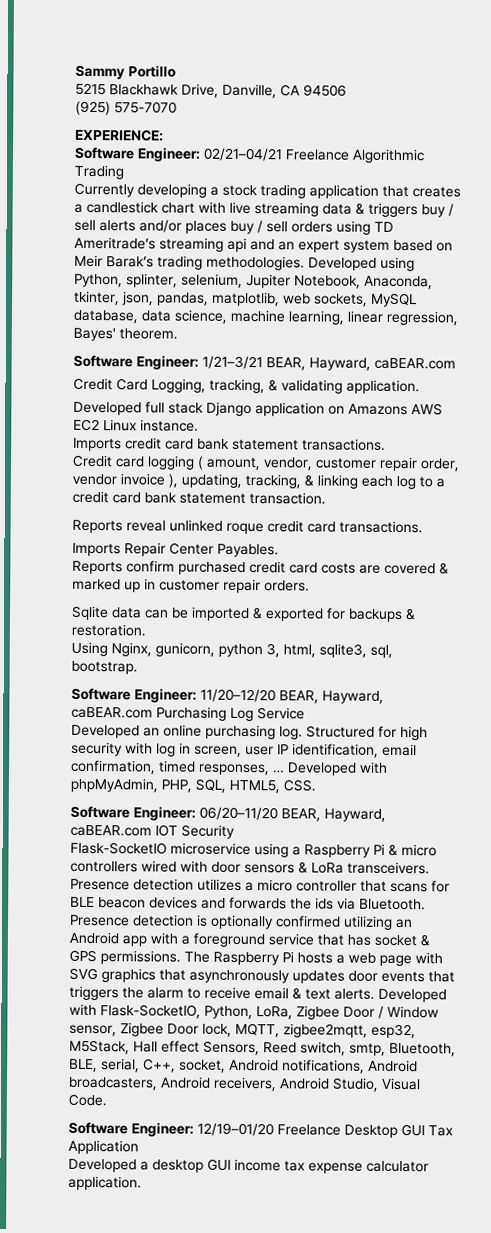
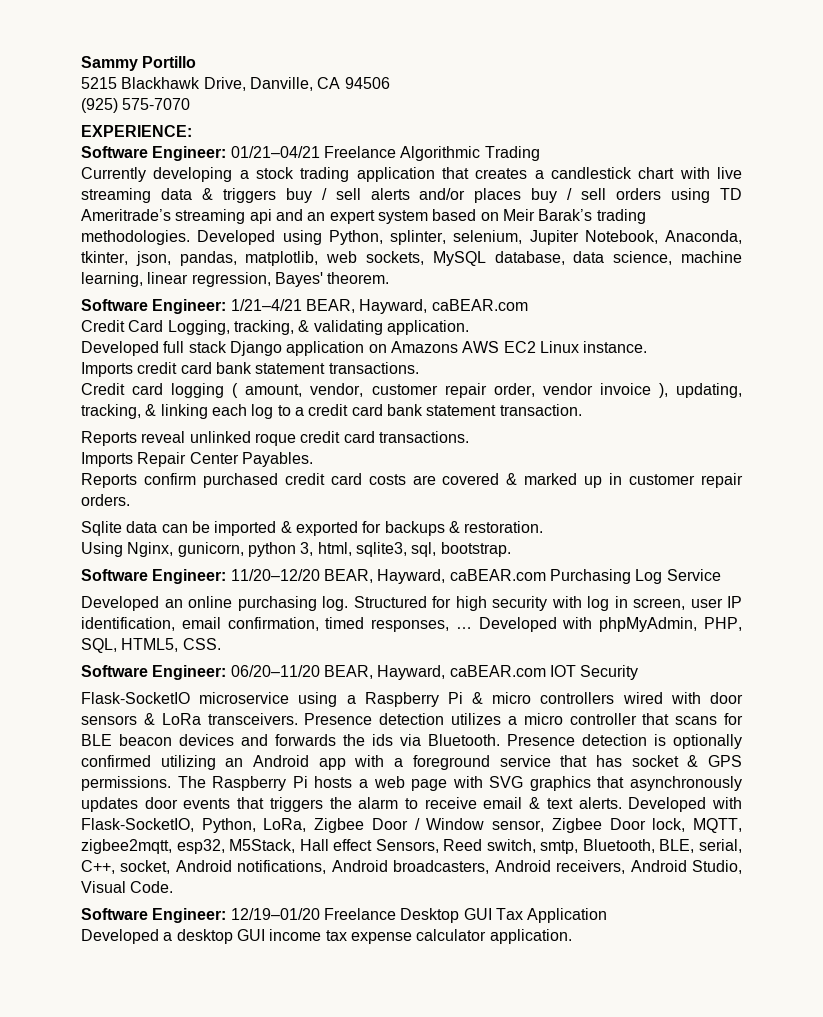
[203,147,283,162] 02/21–04/21 -> [230,146,320,158] 01/21–04/21
[202,355,263,370] 1/21–3/21 -> [230,299,302,311] 1/21–4/21

